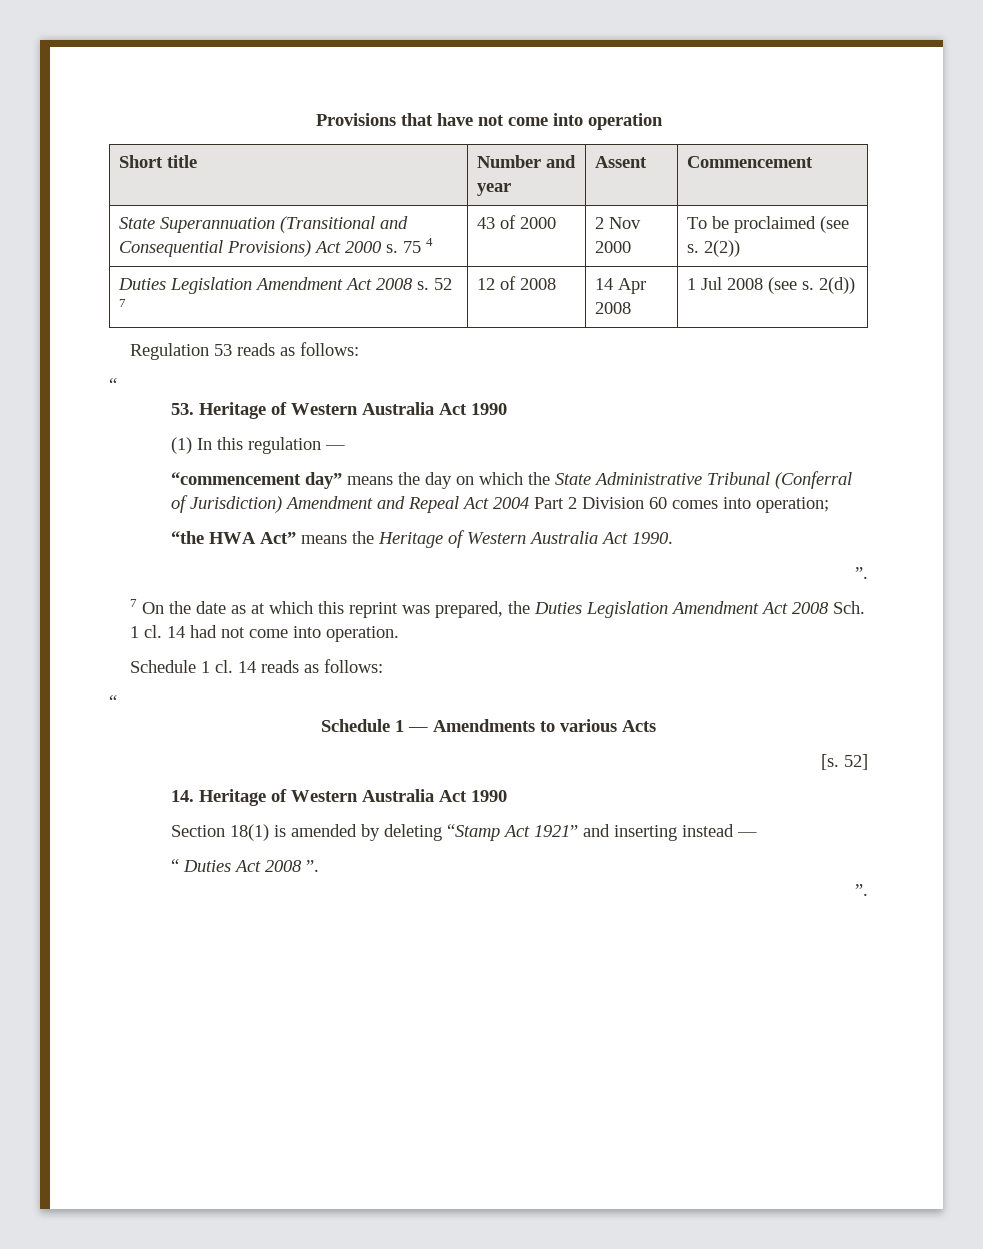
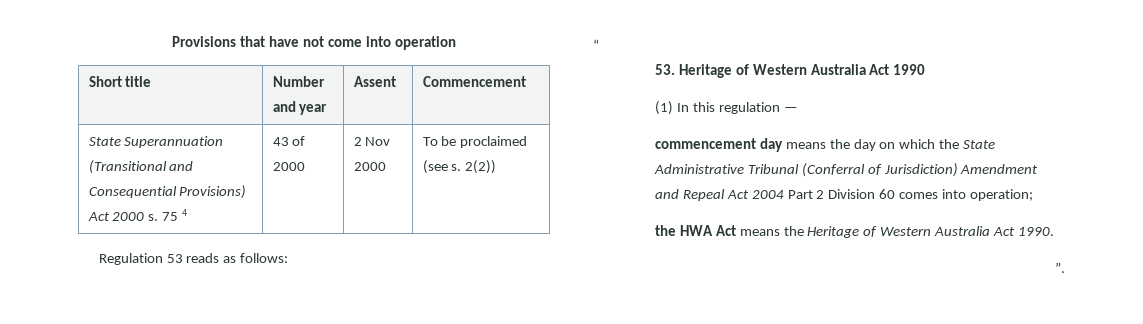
[118,277,453,294] [119,299,127,307] [477,276,557,290] [595,278,647,294] [595,302,632,314] [687,277,856,294] // Duties Legislation Amendment Act 2008 s. 52 7 | 12 of 2008 | 14 Apr 2008 | 1 Jul 2008 (see s. 2(d)) -> (497, 167) none
[171,472,343,489] “commencement day” -> [654,138,783,152] commencement day
[171,531,297,544] “the HWA Act” -> [654,225,736,236] the HWA Act
[129,599,865,618] [129,625,399,642] [129,659,383,673] [109,695,117,708] [321,719,656,732] [821,754,868,770] [171,789,508,806] [171,824,758,841] [171,859,320,872] [855,884,868,896] // 7 On the date as at which this reprint was prepared, the Duties Legislation Amendment Act 2008 Sch. 1 cl. 14 had not come into operation. // Schedule 1 cl. 14 reads as follows: // “ // Schedule 1 — Amendments to various Acts // [s. 52] // 14. Heritage of Western Australia Act 1990 // Section 18(1) is amended by deleting “Stamp Act 1921” and inserting instead — // “ Duties Act 2008 ”. // ”. -> (1065, 267) none

